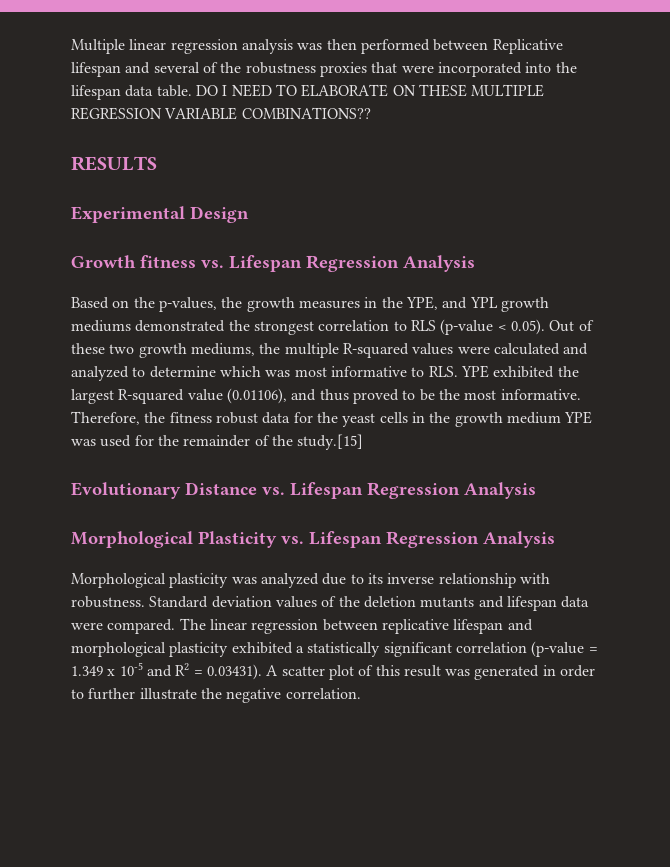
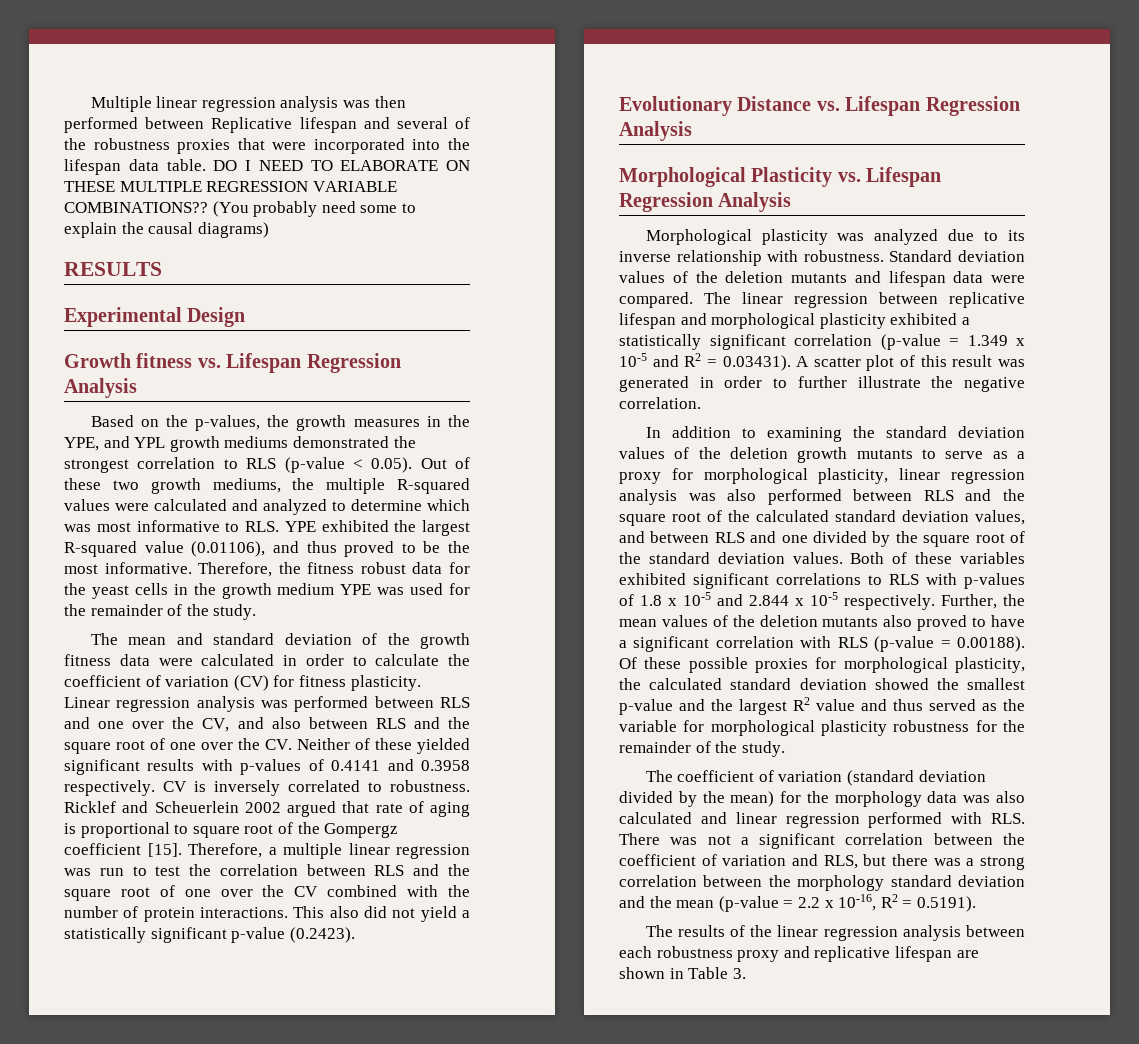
(371, 113) none -> [212,201,416,217] [64,222,269,238] (You probably need some to explain the causal diagrams)
[297,434,364,450] study.[15] -> [213,604,257,620] [90,633,470,649] [64,654,470,666] [64,675,421,691] [64,696,470,712] [64,717,470,732] [64,738,470,754] [64,759,470,775] [64,780,470,796] [64,801,470,817] [64,822,399,838] [64,843,470,859] [64,864,470,876] [64,885,471,901] [64,906,470,922] [64,927,355,943] study. // The mean and standard deviation of the growth fitness data were calculated in order to calculate the coefficient of variation (CV) for fitness plasticity. Linear regression analysis was performed between RLS and one over the CV, and also between RLS and the square root of one over the CV. Neither of these yielded significant results with p-values of 0.4141 and 0.3958 respectively. CV is inversely correlated to robustness. Ricklef and Scheuerlein 2002 argued that rate of aging is proportional to square root of the Gompergz coefficient [15]. Therefore, a multiple linear regression was run to test the correlation between RLS and the square root of one over the CV combined with the number of protein interactions. This also did not yield a statistically significant p-value (0.2423).
(361, 693) none -> [645,426,1025,442] [619,447,1025,463] [619,468,1025,484] [619,489,1025,505] [619,510,1025,526] [619,531,1025,547] [619,552,1025,564] [619,573,1025,589] [619,592,1025,610] [619,615,1025,631] [619,636,1025,652] [619,657,1025,673] [619,678,1025,690] [619,697,1025,715] [619,720,1025,736] [619,741,785,757] [645,770,986,786] [619,791,1025,807] [619,812,1025,828] [619,833,1025,849] [619,854,1025,870] [619,875,1025,891] [619,894,976,912] [645,925,1025,941] [619,946,979,962] [619,967,746,979] // In addition to examining the standard deviation values of the deletion growth mutants to serve as a proxy for morphological plasticity, linear regression analysis was also performed between RLS and the square root of the calculated standard deviation values, and between RLS and one divided by the square root of the standard deviation values. Both of these variables exhibited significant correlations to RLS with p-values of 1.8 x 10-5 and 2.844 x 10-5 respectively. Further, the mean values of the deletion mutants also proved to have a significant correlation with RLS (p-value = 0.00188). Of these possible proxies for morphological plasticity, the calculated standard deviation showed the smallest p-value and the largest R2 value and thus served as the variable for morphological plasticity robustness for the remainder of the study. // The coefficient of variation (standard deviation divided by the mean) for the morphology data was also calculated and linear regression performed with RLS. There was not a significant correlation between the coefficient of variation and RLS, but there was a strong correlation between the morphology standard deviation and the mean (p-value = 2.2 x 10-16, R2 = 0.5191). // The results of the linear regression analysis between each robustness proxy and replicative lifespan are shown in Table 3.

